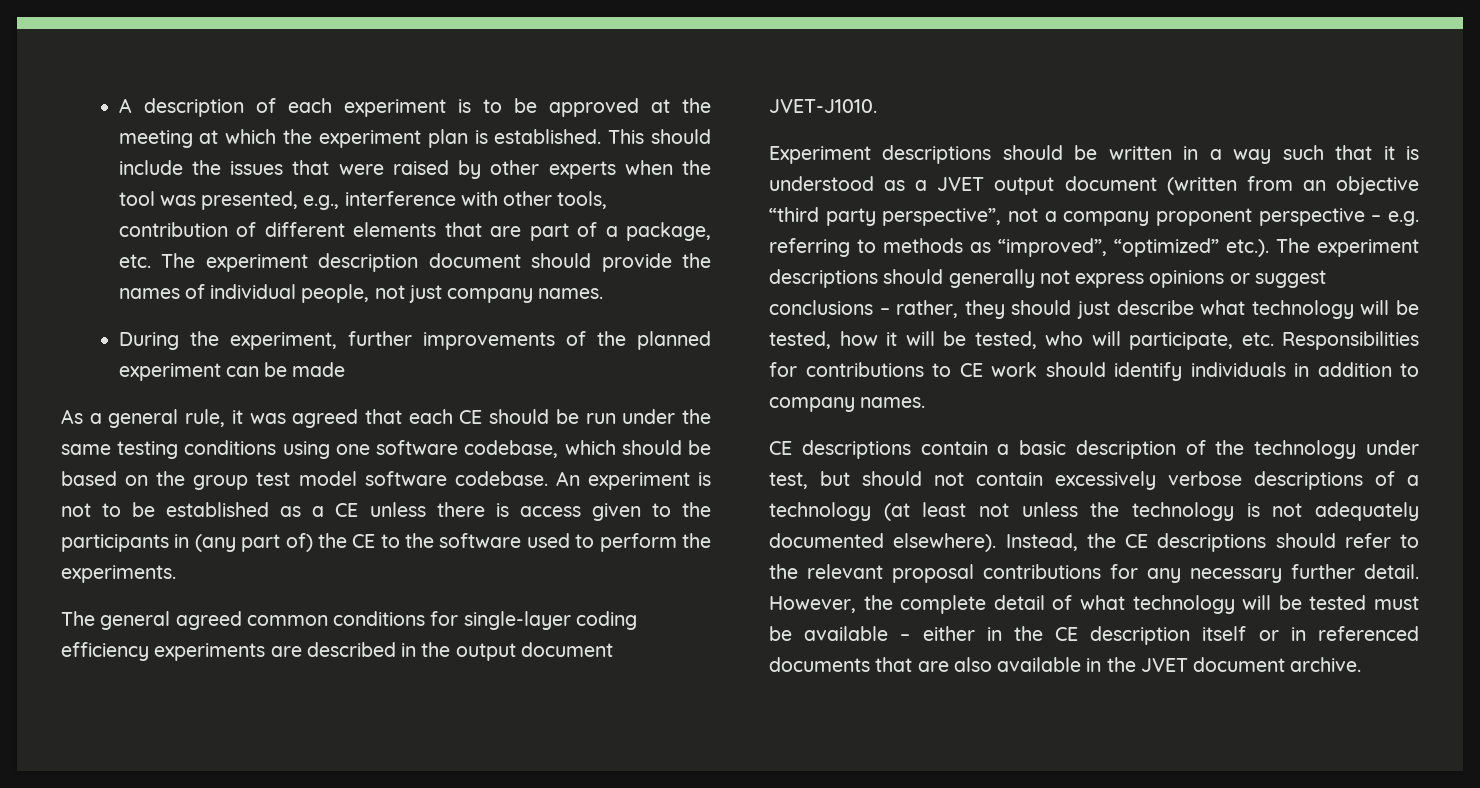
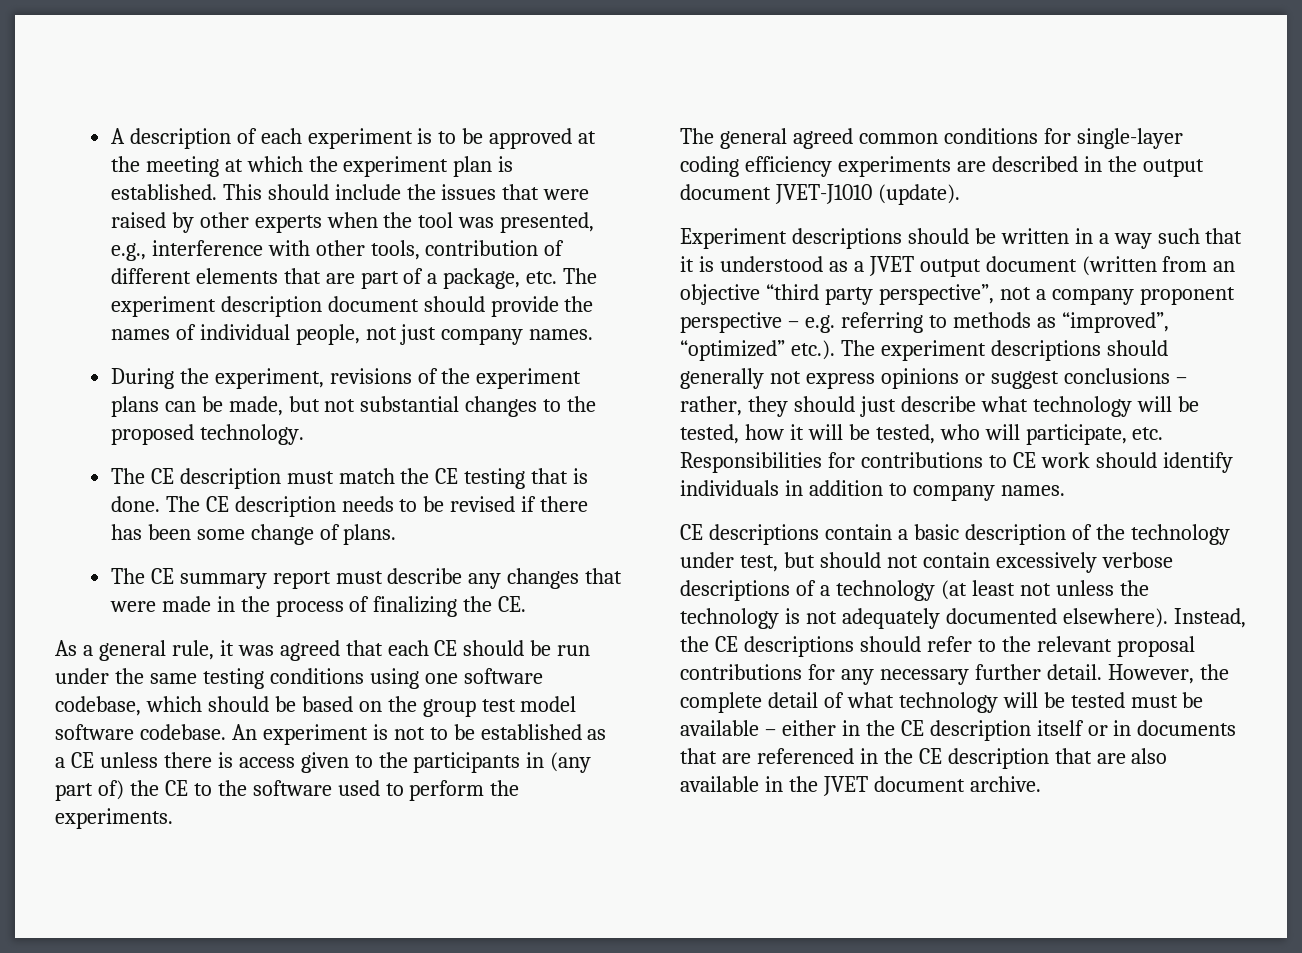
[347,331,711,350] [118,362,346,381] further improvements of the planned experiment can be made -> [329,368,582,389] [110,396,597,417] [110,424,304,445] [110,468,589,489] [110,496,589,517] [110,524,397,545] [110,568,623,589] [109,596,527,617] revisions of the experiment plans can be made, but not substantial changes to the proposed technology. // The CE description must match the CE testing that is done. The CE description needs to be revised if there has been some change of plans. // The CE summary report must describe any changes that were made in the process of finalizing the CE.
[769,99,877,113] JVET-J1010. -> [774,184,960,205] JVET-J1010 (update).
[1318,626,1419,641] [769,657,870,672] referenced documents -> [1137,720,1237,736] [680,748,1049,769] documents that are referenced in the CE description

